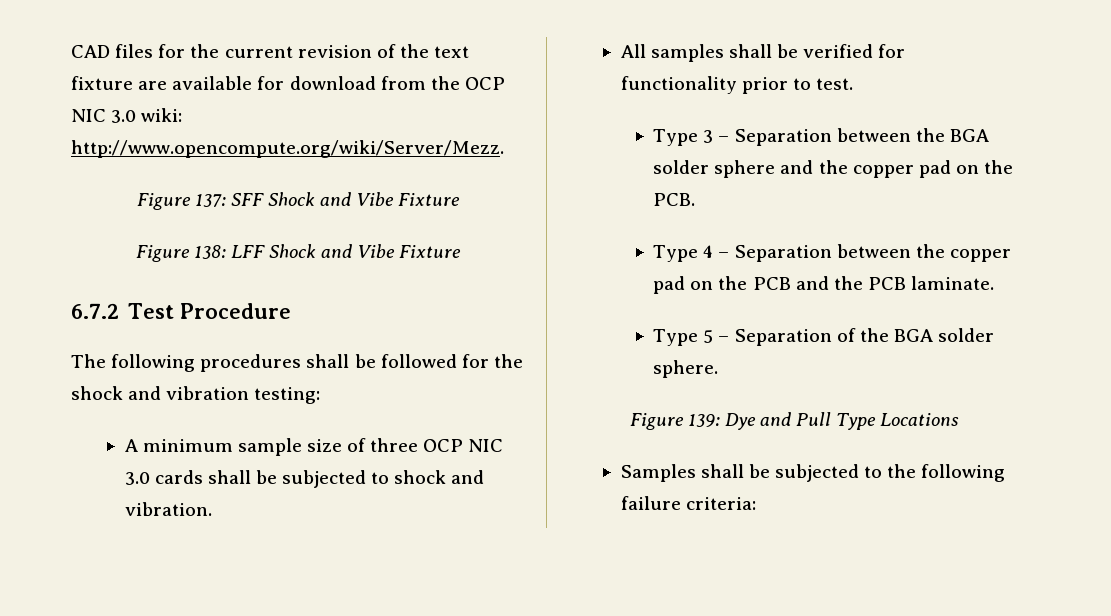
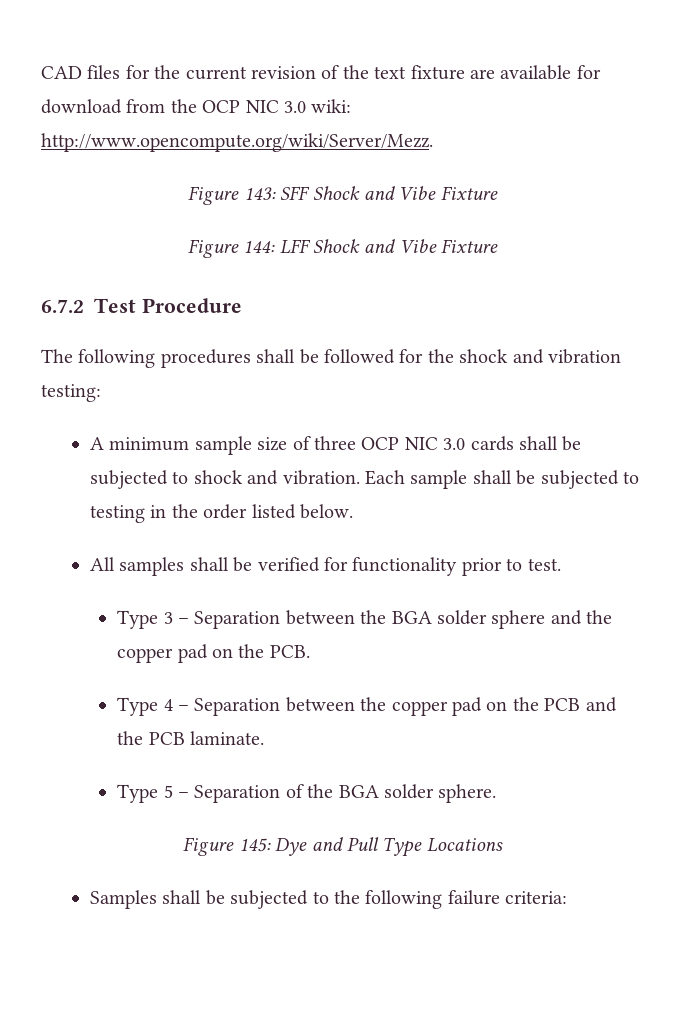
[194,194,226,207] 137: -> [243,187,276,200] 143:
[193,245,226,259] 138: -> [243,240,276,253] 144:
(212, 509) none -> [365,470,640,489] [90,504,354,523] Each sample shall be subjected to testing in the order listed below.
[687,414,720,427] 139: -> [238,838,271,852] 145:

